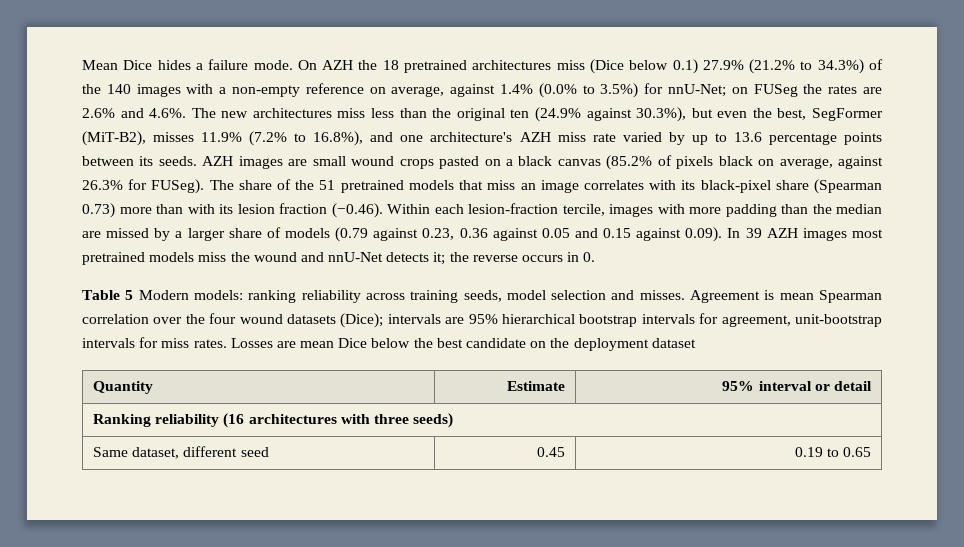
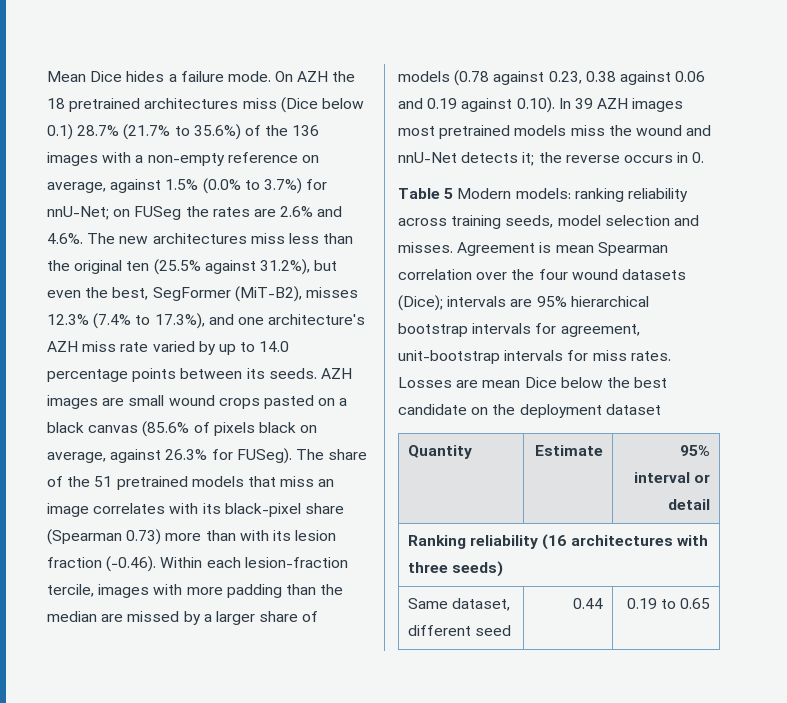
[702,59,883,74] [82,84,131,94] 27.9% (21.2% to 34.3%) of the 140 -> [77,124,320,140] 28.7% (21.7% to 35.6%) of the 136
[500,84,533,94] 1.4% -> [165,179,199,190] 1.5%
[600,83,639,98] 3.5%) -> [263,178,302,194] 3.7%)
[534,107,687,122] (24.9% against 30.3%), -> [153,259,310,275] (25.5% against 31.2%),
[201,131,364,146] 11.9% (7.2% to 16.8%), -> [47,313,205,329] 12.3% (7.4% to 17.3%),
[733,132,762,142] 13.6 -> [259,341,290,352] 14.0
[606,155,653,170] (85.2% -> [142,421,190,437] (85.6%
[335,227,369,242] (0.79 -> [454,70,490,86] (0.78
[459,227,723,242] 0.36 against 0.05 and 0.15 against 0.09). -> [585,71,706,85] [398,97,555,113] 0.38 against 0.06 and 0.19 against 0.10).
[537,447,566,457] 0.45 -> [572,598,603,609] 0.44

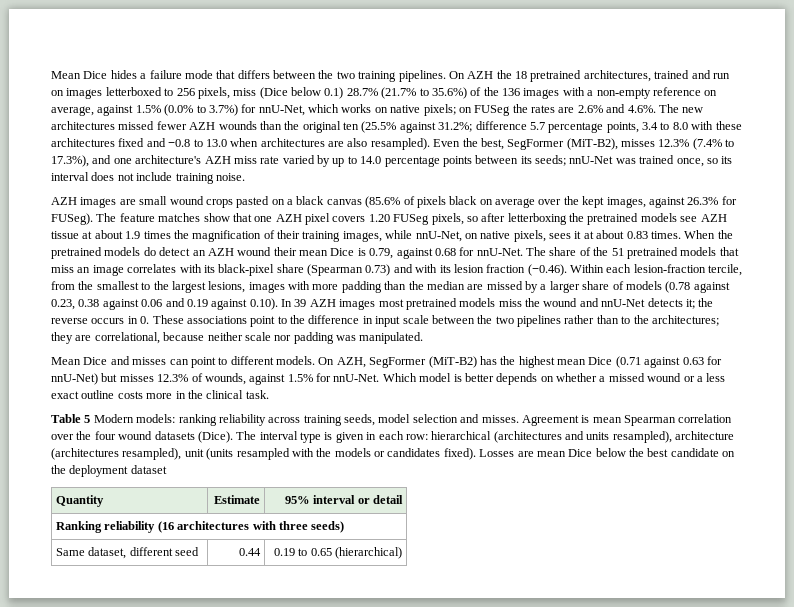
[227,71,271,82] mode. -> [184,70,446,82] mode that differs between the two training pipelines.
[144,98,239,109] architectures -> [583,70,730,82] [51,87,230,99] architectures, trained and run on images letterboxed to 256 pixels,
[47,206,109,220] nnU-Net; -> [258,104,456,116] nnU-Net, which works on native pixels;
[250,233,319,244] miss less -> [118,121,257,130] missed fewer AZH wounds
[259,259,338,275] [47,290,81,298] 31.2%), but even -> [438,121,742,133] [51,138,461,150] 31.2%; difference 5.7 percentage points, 3.4 to 8.0 with these architectures fixed and −0.8 to 13.0 when architectures are also resampled). Even
[268,368,317,379] seeds. -> [535,155,733,167] [51,172,245,184] seeds; nnU-Net was trained once, so its interval does not include training noise. //
[47,452,106,463] average, -> [495,196,646,208] average over the kept images,
(324, 454) none -> [119,213,727,225] [51,230,733,242] [51,247,546,259] feature matches show that one AZH pixel covers 1.20 FUSeg pixels, so after letterboxing the pretrained models see AZH tissue at about 1.9 times the magnification of their training images, while nnU-Net, on native pixels, sees it at about 0.83 times. When the pretrained models do detect an AZH wound their mean Dice is 0.79, against 0.68 for nnU-Net. The
[165,530,236,541] more than -> [393,264,413,273] and
(94, 590) none -> [51,281,246,293] from the smallest to the largest lesions,
(705, 157) none -> [152,315,719,327] [51,332,424,344] [51,356,722,368] [51,373,726,385] [51,390,269,399] These associations point to the difference in input scale between the two pipelines rather than to the architectures; they are correlational, because neither scale nor padding was manipulated. // Mean Dice and misses can point to different models. On AZH, SegFormer (MiT-B2) has the highest mean Dice (0.71 against 0.63 for nnU-Net) but misses 12.3% of wounds, against 1.5% for nnU-Net. Which model is better depends on whether a missed wound or a less exact outline costs more in the clinical task.
[398,295,649,311] [398,323,640,337] [398,350,671,364] (Dice); intervals are 95% hierarchical bootstrap intervals for agreement, unit-bootstrap intervals for miss rates. -> [197,431,735,443] [51,448,476,460] (Dice). The interval type is given in each row: hierarchical (architectures and units resampled), architecture (architectures resampled), unit (units resampled with the models or candidates fixed).
(710, 603) none -> [334,547,402,559] (hierarchical)

